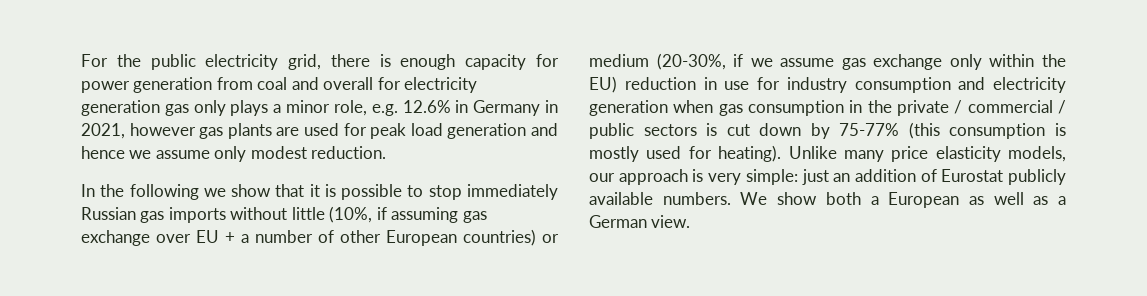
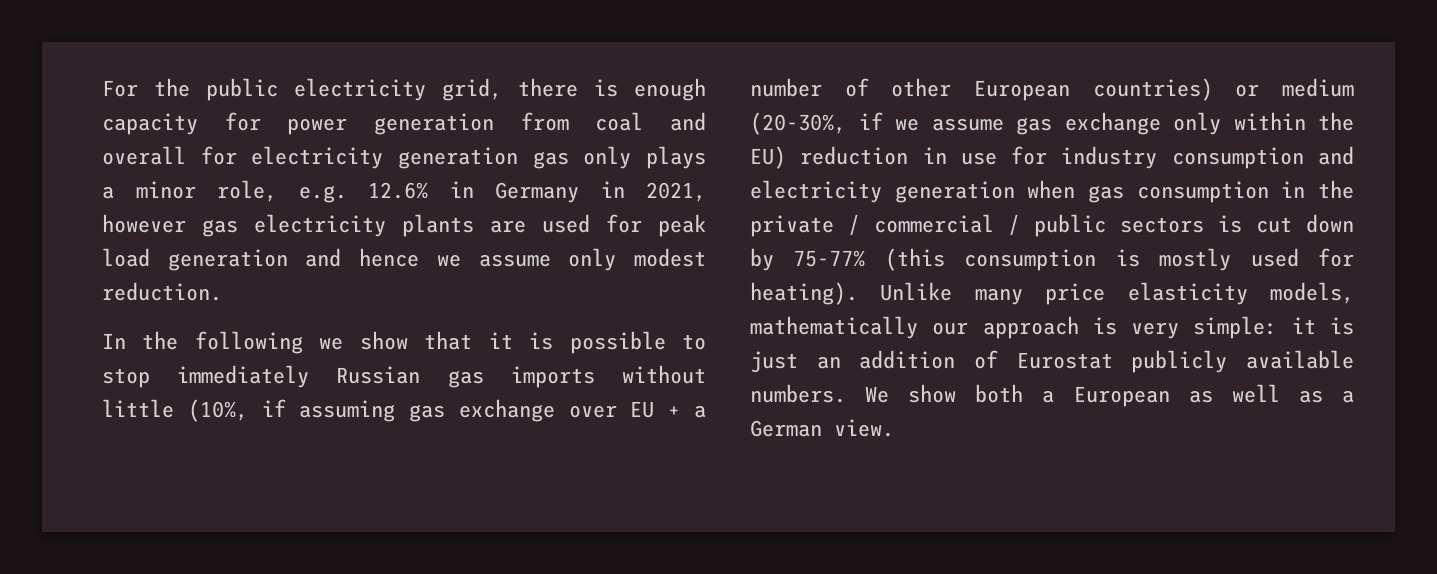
(224, 133) none -> [254,214,386,237] electricity
(1066, 154) none -> [750,316,918,339] mathematically
(798, 177) none -> [1291,317,1354,335] it is

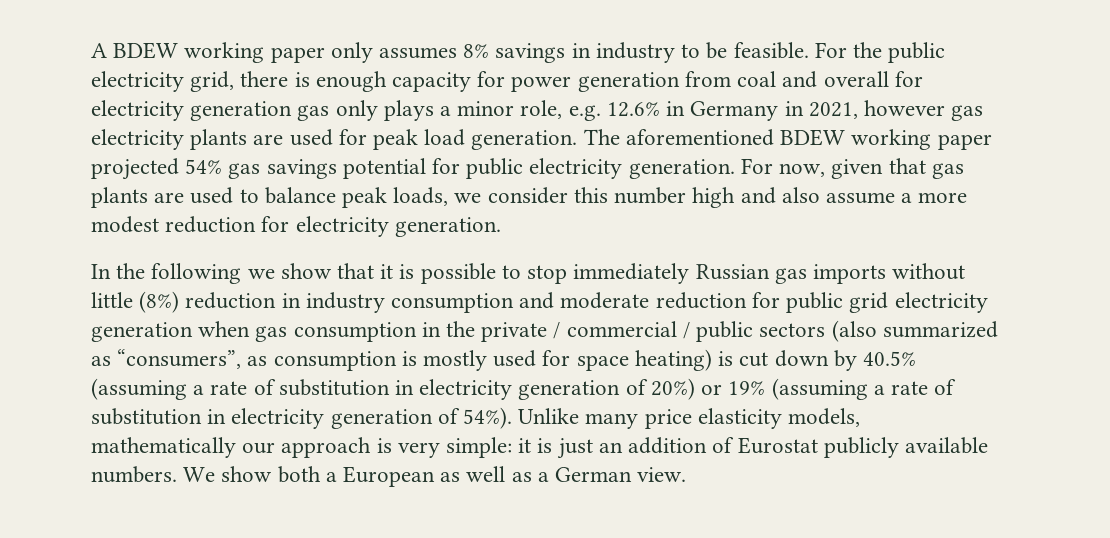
(102, 88) none -> [91,42,809,63] A BDEW working paper only assumes 8% savings in industry to be feasible.
[167,248,706,271] [102,282,222,301] generation and hence we assume only modest reduction. -> [471,129,992,150] [91,158,964,180] [91,187,968,208] [91,216,501,237] generation. The aforementioned BDEW working paper projected 54% gas savings potential for public electricity generation. For now, given that gas plants are used to balance peak loads, we consider this number high and also assume a more modest reduction for electricity generation.
[187,399,707,422] [750,78,1354,101] [750,112,1354,135] [750,146,1354,169] (10%, if assuming gas exchange over EU + a number of other European countries) or medium (20-30%, if we assume gas exchange only within the EU) reduction in use for industry consumption and -> [139,291,889,313] (8%) reduction in industry consumption and moderate reduction for public grid
[1218,214,1354,233] [750,248,945,271] is cut down by 75-77% (this -> [831,320,998,342] [91,349,268,369] (also summarized as “consumers”, as
[750,282,858,305] heating). -> [576,349,916,371] [91,378,957,400] [91,407,513,429] space heating) is cut down by 40.5% (assuming a rate of substitution in electricity generation of 20%) or 19% (assuming a rate of substitution in electricity generation of 54%).

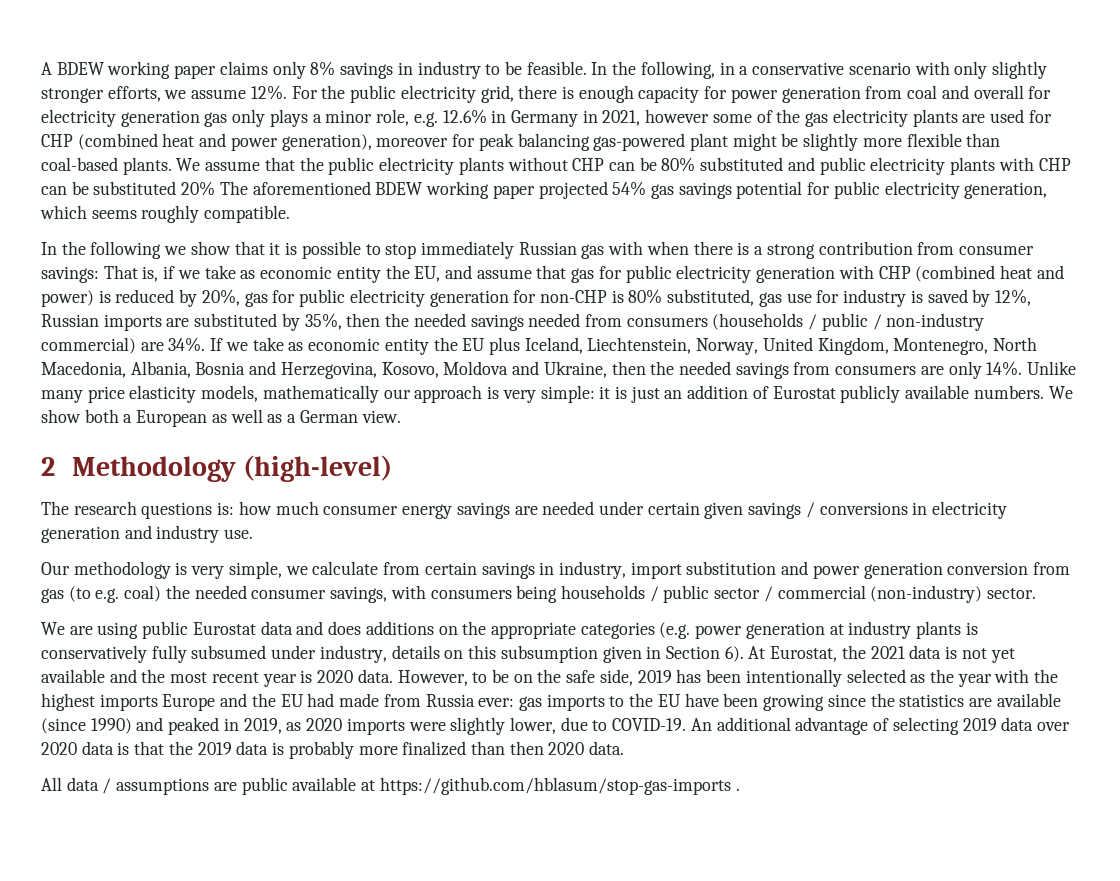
[330,42,458,63] only assumes -> [219,61,306,79] claims only
(809, 50) none -> [591,61,1047,79] [41,85,287,103] In the following, in a conservative scenario with only slightly stronger efforts, we assume 12%.
(945, 108) none -> [712,109,801,123] some of the
[373,129,578,150] peak load generation. -> [41,133,1001,151] [41,157,1071,175] [41,181,216,196] CHP (combined heat and power generation), moreover for peak balancing gas-powered plant might be slightly more flexible than coal-based plants. We assume that the public electricity plants without CHP can be 80% substituted and public electricity plants with CHP can be substituted 20%
[628,158,964,179] [91,187,968,208] [91,216,501,237] generation. For now, given that gas plants are used to balance peak loads, we consider this number high and also assume a more modest reduction for electricity generation. -> [964,182,1048,199] [40,205,291,223] generation, which seems roughly compatible.
[812,263,966,284] [91,291,988,313] [91,320,998,342] [91,349,916,371] [91,378,957,400] [91,407,513,429] imports without little (8%) reduction in industry consumption and moderate reduction for public grid electricity generation when gas consumption in the private / commercial / public sectors (also summarized as “consumers”, as consumption is mostly used for space heating) is cut down by 40.5% (assuming a rate of substitution in electricity generation of 20%) or 19% (assuming a rate of substitution in electricity generation of 54%). -> [608,241,1034,259] [41,265,1064,283] [41,289,1031,307] [41,313,985,331] [41,337,1038,355] [41,361,1023,379] with when there is a strong contribution from consumer savings: That is, if we take as economic entity the EU, and assume that gas for public electricity generation with CHP (combined heat and power) is reduced by 20%, gas for public electricity generation for non-CHP is 80% substituted, gas use for industry is saved by 12%, Russian imports are substituted by 35%, then the needed savings needed from consumers (households / public / non-industry commercial) are 34%. If we take as economic entity the EU plus Iceland, Liechtenstein, Norway, United Kingdom, Montenegro, North Macedonia, Albania, Bosnia and Herzegovina, Kosovo, Moldova and Ukraine, then the needed savings from consumers are only 14%.
(687, 474) none -> [41,455,392,482] [41,501,1008,519] [41,525,254,543] [41,561,1071,579] [41,585,1037,603] [41,621,978,639] [41,645,1015,663] [41,669,1059,687] [41,693,1061,711] [41,717,1070,735] [41,741,625,759] [41,777,740,795] // 2 Methodology (high-level) // The research questions is: how much consumer energy savings are needed under certain given savings / conversions in electricity generation and industry use. // Our methodology is very simple, we calculate from certain savings in industry, import substitution and power generation conversion from gas (to e.g. coal) the needed consumer savings, with consumers being households / public sector / commercial (non-industry) sector. // We are using public Eurostat data and does additions on the appropriate categories (e.g. power generation at industry plants is conservatively fully subsumed under industry, details on this subsumption given in Section 6). At Eurostat, the 2021 data is not yet available and the most recent year is 2020 data. However, to be on the safe side, 2019 has been intentionally selected as the year with the highest imports Europe and the EU had made from Russia ever: gas imports to the EU have been growing since the statistics are available (since 1990) and peaked in 2019, as 2020 imports were slightly lower, due to COVID-19. An additional advantage of selecting 2019 data over 2020 data is that the 2019 data is probably more finalized than then 2020 data. // All data / assumptions are public available at https://github.com/hblasum/stop-gas-imports .

